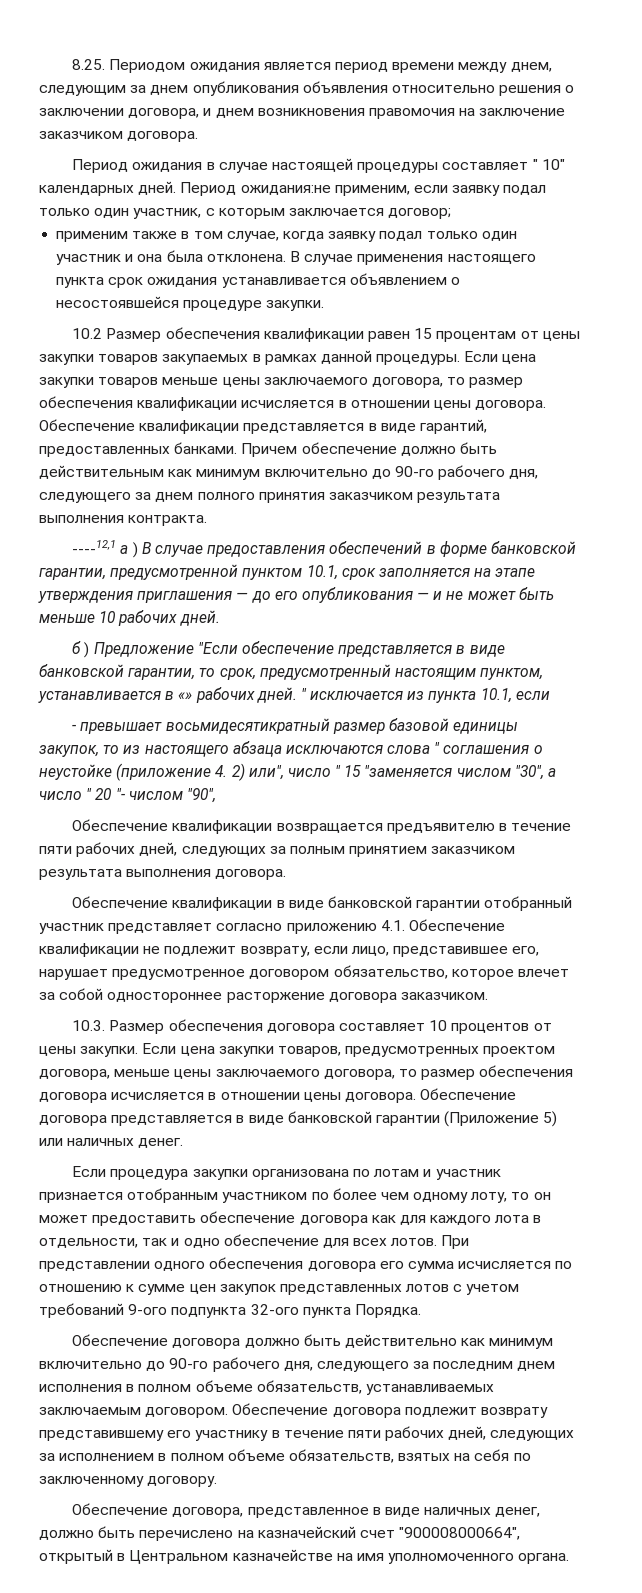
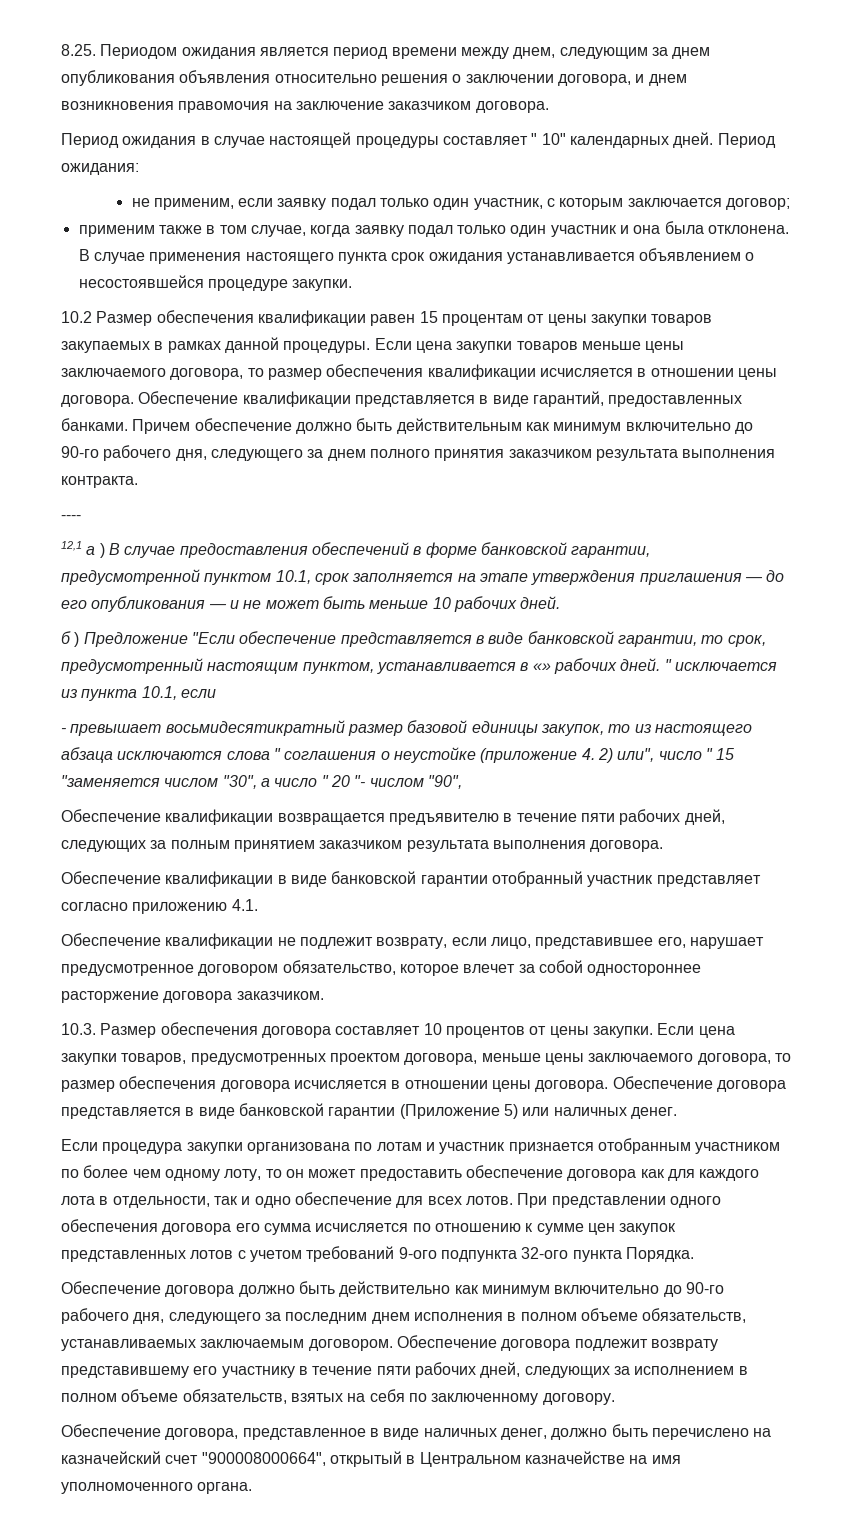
[240,185,331,195] ожидания:не -> [61,163,139,175] [131,198,150,207] ожидания: // не
[72,540,117,554] ----12,1 -> [61,515,81,520] [61,541,82,551] ---- // 12,1
(405, 925) none -> (258, 905) //

